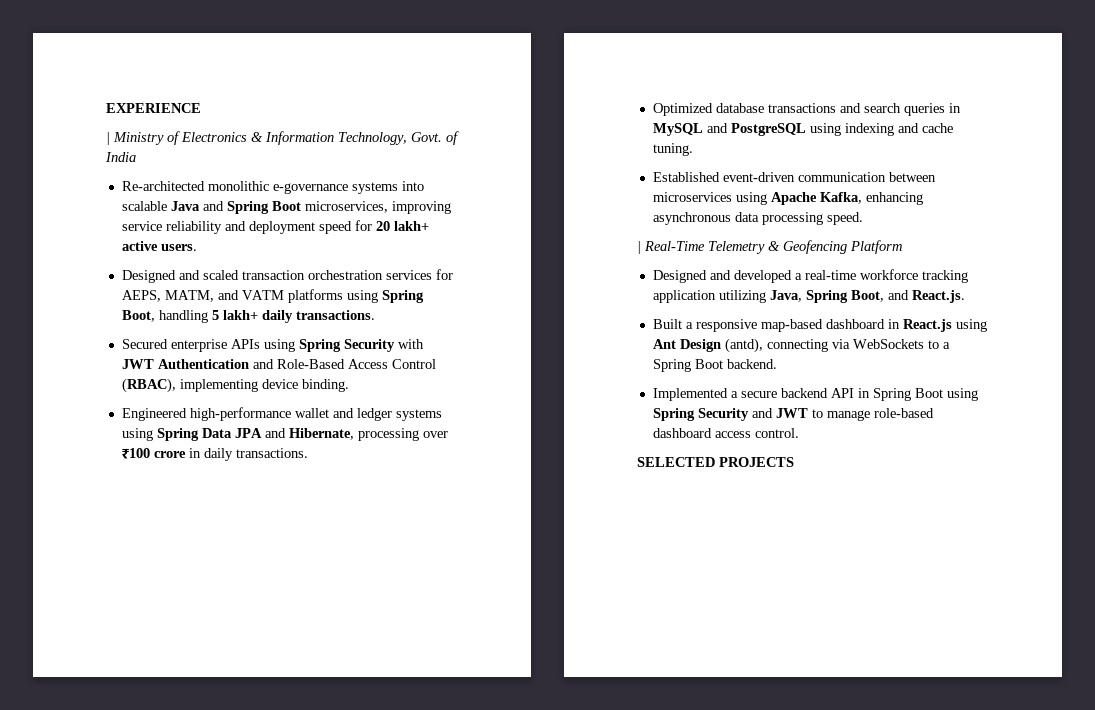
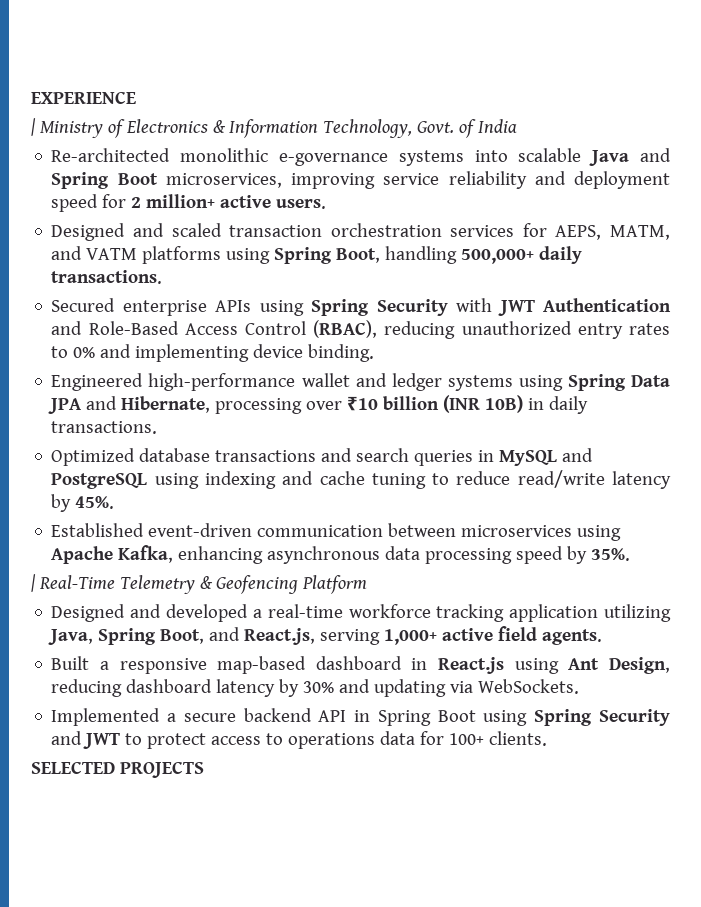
[375,221,429,231] 20 lakh+ -> [131,194,216,208] 2 million+
[211,310,258,320] 5 lakh+ -> [461,249,535,264] 500,000+
(176, 385) none -> [384,321,670,339] [51,344,132,358] reducing unauthorized entry rates to 0% and
[121,448,186,459] ₹100 crore -> [347,395,524,413] ₹10 billion (INR 10B)
[652,143,693,156] tuning. -> [371,470,671,489] [51,494,115,512] tuning to reduce read/write latency by 45%.
[826,212,863,225] speed. -> [516,546,631,564] speed by 35%.
[911,290,965,303] React.js. -> [244,626,603,645] React.js, serving 1,000+ active field agents.
[679,338,950,353] [652,359,777,372] Design (antd), connecting via WebSockets to a Spring Boot backend. -> [609,657,670,674] [51,679,580,697] Design, reducing dashboard latency by 30% and updating via WebSockets.
[826,408,934,421] [652,428,799,438] manage role-based dashboard access control. -> [147,731,548,749] protect access to operations data for 100+ clients.

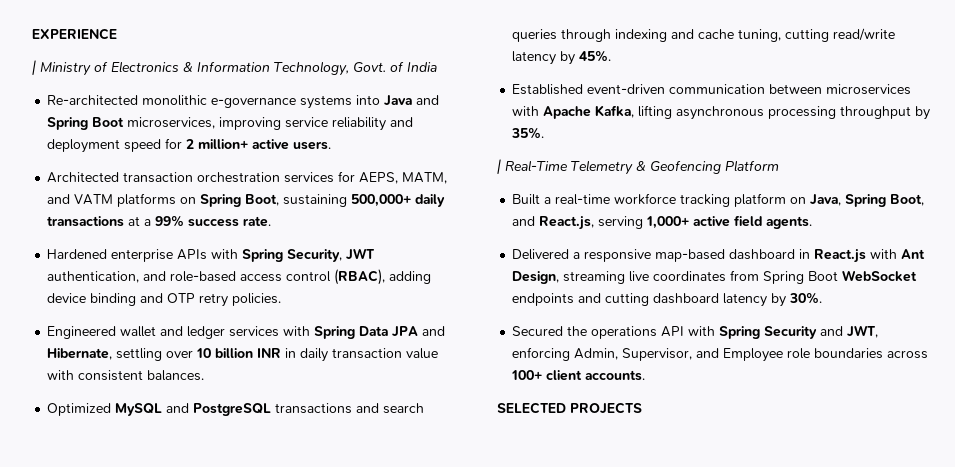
[518,148,582,162] scalable -> (381, 100) none
[51,223,222,241] Designed and scaled -> [47,172,120,183] Architected
[226,246,458,264] using Spring Boot, handling -> [180,194,348,207] on Spring Boot, sustaining
[51,270,163,284] [51,298,671,316] [51,320,670,339] [51,344,375,362] transactions. // Secured enterprise APIs using Spring Security with JWT Authentication and Role-Based Access Control (RBAC), reducing unauthorized entry rates to 0% and implementing device binding. -> [47,215,272,227] [47,248,376,262] [47,269,432,285] [47,293,282,307] transactions at a 99% success rate. // Hardened enterprise APIs with Spring Security, JWT authentication, and role-based access control (RBAC), adding device binding and OTP retry policies.
[148,373,296,391] high-performance -> (117, 332) none
[447,375,563,391] systems using -> [229,326,311,337] services with
[215,395,589,414] [51,421,158,434] [51,448,594,466] [51,471,511,489] processing over ₹10 billion (INR 10B) in daily transactions. // Optimized database transactions and search queries in MySQL and PostgreSQL using indexing and cache tuning to reduce -> [116,348,439,362] [47,370,205,381] [47,403,425,416] [512,29,830,42] settling over 10 billion INR in daily transaction value with consistent balances. // Optimized MySQL and PostgreSQL transactions and search queries through indexing and cache tuning, cutting
[577,525,622,541] using -> [512,106,540,116] with
[178,546,564,564] enhancing asynchronous data processing speed -> [638,105,912,120] lifting asynchronous processing throughput
[51,604,249,622] Designed and developed -> [512,194,541,205] Built
[509,604,671,622] application utilizing -> [734,193,807,207] platform on
[51,656,90,670] Built -> [512,249,570,260] Delivered
[514,658,559,674] using -> [870,249,898,259] with
[51,679,580,697] [51,708,670,726] [51,731,548,749] reducing dashboard latency by 30% and updating via WebSockets. // Implemented a secure backend API in Spring Boot using Spring Security and JWT to protect access to operations data for 100+ clients. -> [563,270,918,284] [512,292,823,307] [512,325,879,339] [512,347,929,362] [511,370,646,381] streaming live coordinates from Spring Boot WebSocket endpoints and cutting dashboard latency by 30%. // Secured the operations API with Spring Security and JWT, enforcing Admin, Supervisor, and Employee role boundaries across 100+ client accounts.

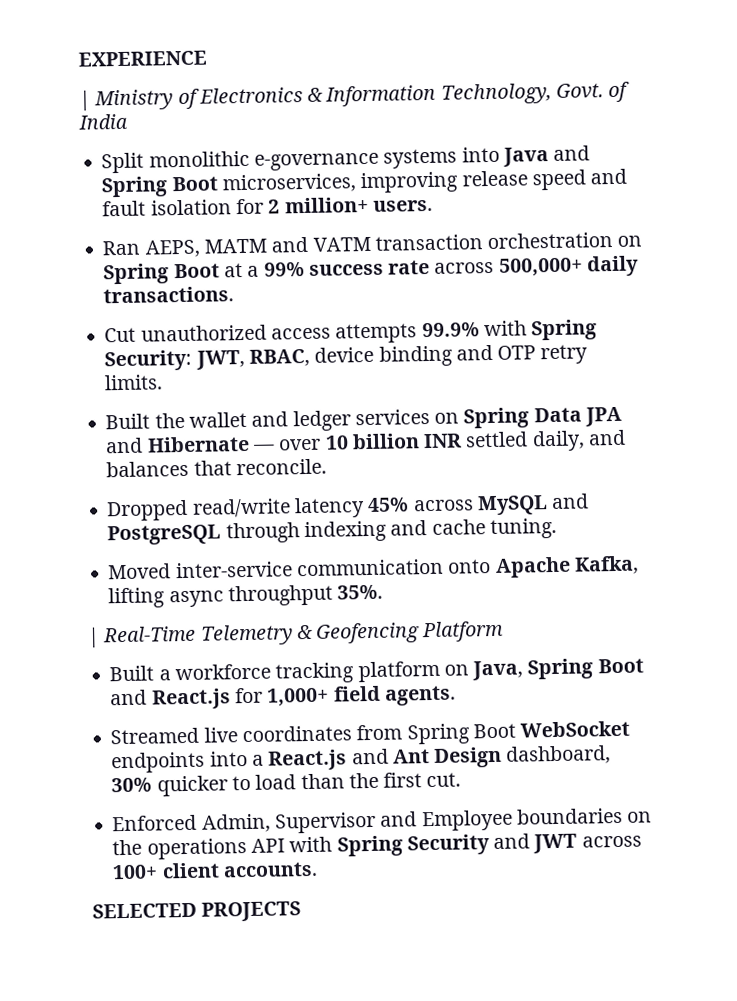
[47,95,139,105] Re-architected -> [101,152,145,174] Split
[285,117,414,131] [47,139,162,153] service reliability and deployment speed -> [461,168,628,191] [102,199,232,217] release speed and fault isolation
[252,139,290,150] active -> (369, 205) none
[47,171,448,184] [47,193,446,207] [47,215,272,227] [47,248,376,262] [47,269,432,285] Architected transaction orchestration services for AEPS, MATM, and VATM platforms on Spring Boot, sustaining 500,000+ daily transactions at a 99% success rate. // Hardened enterprise APIs with Spring Security, JWT authentication, and role-based access control (RBAC), adding -> [102,231,643,258] [103,255,639,285] [103,286,235,304] [104,319,598,344] [104,348,310,372] Ran AEPS, MATM and VATM transaction orchestration on Spring Boot at a 99% success rate across 500,000+ daily transactions. // Cut unauthorized access attempts 99.9% with Spring Security: JWT, RBAC,
[232,293,282,306] [47,326,117,339] policies. // Engineered -> [104,374,164,391] [105,412,185,430] limits. // Built the
[283,326,311,336] with -> [434,412,460,424] on
[47,348,163,361] Hibernate, settling -> [146,435,275,453] Hibernate —
[285,348,439,362] [47,370,205,381] [47,403,425,416] [512,28,896,42] [512,50,612,65] [512,84,912,95] [512,105,931,120] in daily transaction value with consistent balances. // Optimized MySQL and PostgreSQL transactions and search queries through indexing and cache tuning, cutting read/write latency by 45%. // Established event-driven communication between microservices with Apache Kafka, lifting asynchronous processing throughput by -> [465,429,626,452] [106,458,327,478] [106,493,590,522] [107,517,557,546] [108,555,639,580] [108,584,333,609] settled daily, and balances that reconcile. // Dropped read/write latency 45% across MySQL and PostgreSQL through indexing and cache tuning. // Moved inter-service communication onto Apache Kafka, lifting async throughput
[555,194,611,205] real-time -> (171, 675) none
[890,194,925,206] [512,215,813,230] [512,249,926,263] [512,271,626,284] Boot, and React.js, serving 1,000+ active field agents. // Delivered a responsive map-based dashboard in React.js with Ant Design, streaming -> [597,658,644,674] [110,685,456,710] [110,727,200,745] Boot and React.js for 1,000+ field agents. // Streamed
[578,292,823,307] [512,326,564,336] and cutting dashboard latency by 30%. // Secured -> [209,745,612,771] [111,772,462,797] [112,807,653,834] into a React.js and Ant Design dashboard, 30% quicker to load than the first cut. // Enforced Admin, Supervisor and Employee boundaries on
[847,325,879,338] [512,347,884,362] JWT, enforcing Admin, Supervisor, and Employee role boundaries -> [533,833,578,854] JWT

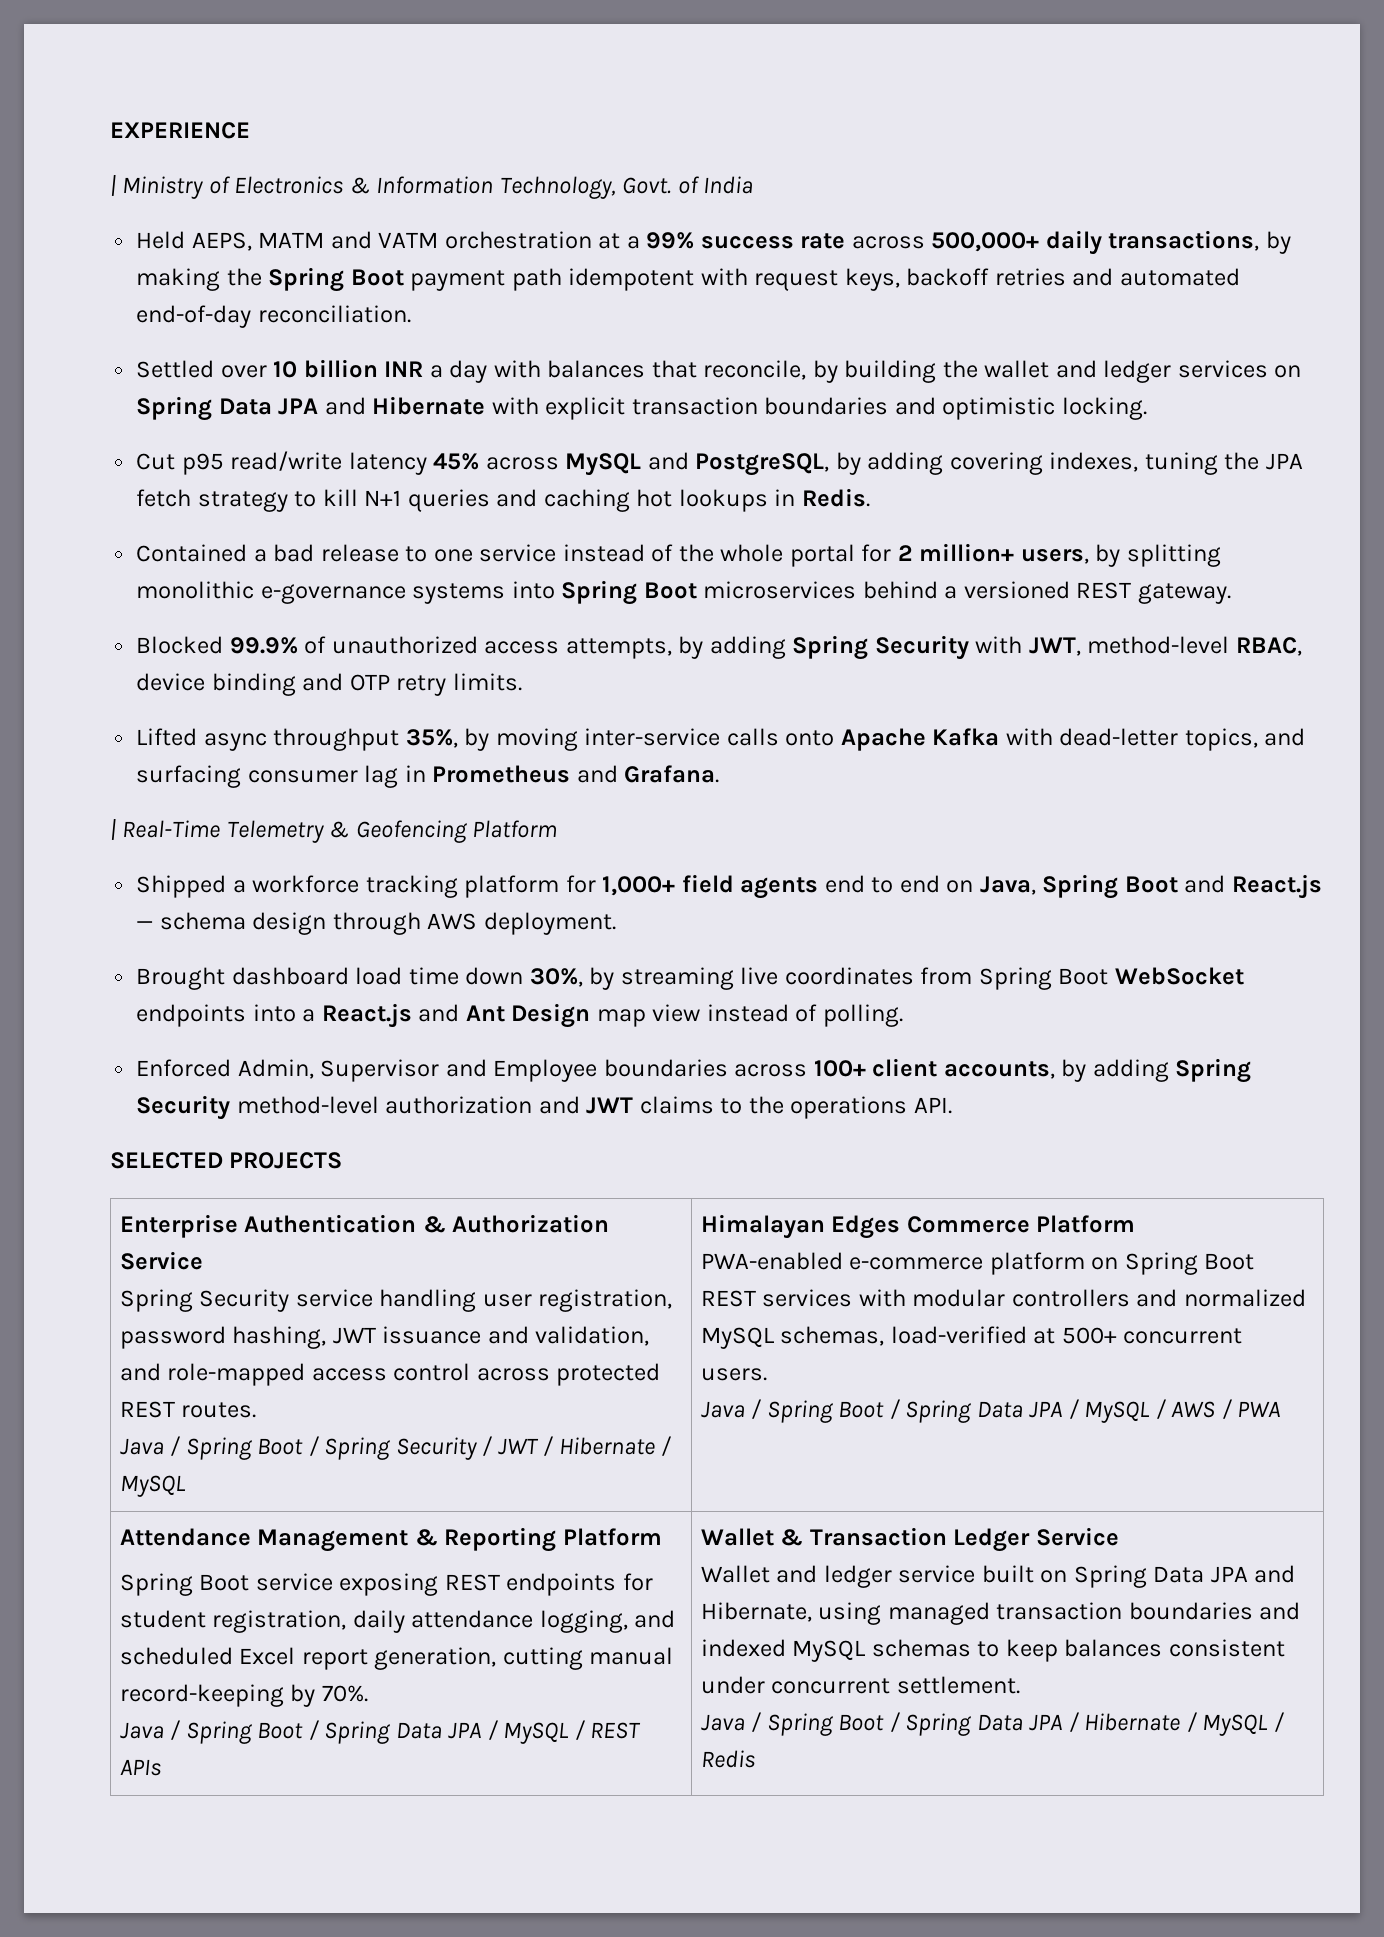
[101,145,591,174] [101,168,628,198] [102,196,433,217] [102,231,643,258] [103,263,220,285] Split monolithic e-governance systems into Java and Spring Boot microservices, improving release speed and fault isolation for 2 million+ users. // Ran AEPS, MATM and VATM transaction orchestration on Spring Boot -> [136,231,592,251] Held AEPS, MATM and VATM orchestration
[103,286,235,304] [104,319,598,344] [104,344,589,372] [104,374,164,391] [105,413,151,430] transactions. // Cut unauthorized access attempts 99.9% with Spring Security: JWT, RBAC, device binding and OTP retry limits. // Built -> [1108,230,1291,254] [136,267,1240,292] [136,305,411,328] [136,359,937,383] transactions, by making the Spring Boot payment path idempotent with request keys, backoff retries and automated end-of-day reconciliation. // Settled over 10 billion INR a day with balances that reconcile, by building
[252,429,626,452] [106,458,327,478] [106,499,189,522] — over 10 billion INR settled daily, and balances that reconcile. // Dropped -> [491,397,1147,420] [136,453,224,475] with explicit transaction boundaries and optimistic locking. // Cut p95
[107,517,557,546] [108,555,639,580] [108,584,384,609] PostgreSQL through indexing and cache tuning. // Moved inter-service communication onto Apache Kafka, lifting async throughput 35%. -> [695,452,1303,476] [136,488,870,512] [136,543,1221,567] [136,580,1231,605] [136,635,1302,660] [136,673,522,696] [136,728,1306,751] [136,765,720,788] PostgreSQL, by adding covering indexes, tuning the JPA fetch strategy to kill N+1 queries and caching hot lookups in Redis. // Contained a bad release to one service instead of the whole portal for 2 million+ users, by splitting monolithic e-governance systems into Spring Boot microservices behind a versioned REST gateway. // Blocked 99.9% of unauthorized access attempts, by adding Spring Security with JWT, method-level RBAC, device binding and OTP retry limits. // Lifted async throughput 35%, by moving inter-service calls onto Apache Kafka with dead-letter topics, and surfacing consumer lag in Prometheus and Grafana.
[109,665,155,682] Built -> [136,875,227,898] Shipped
(440, 671) none -> [565,874,940,899] for 1,000+ field agents end to end
[234,685,456,707] [110,727,200,745] for 1,000+ field agents. // Streamed -> [136,912,616,935] [136,967,734,990] — schema design through AWS deployment. // Brought dashboard load time down 30%, by streaming
[506,745,612,765] [111,772,462,797] dashboard, 30% quicker to load than the first cut. -> [596,1004,903,1027] map view instead of polling.
[627,811,653,823] [112,833,642,860] [112,861,318,880] [92,901,302,922] on the operations API with Spring Security and JWT across 100+ client accounts. // SELECTED PROJECTS -> [734,1058,1252,1083] [136,1095,952,1120] [110,1152,343,1169] [119,1214,610,1238] [119,1251,203,1270] [119,1289,673,1312] [119,1326,650,1349] [119,1363,661,1386] [119,1401,257,1418] [119,1436,673,1460] [119,1475,186,1497] [700,1214,1136,1239] [700,1252,1255,1275] [700,1289,1306,1307] [700,1326,1243,1349] [700,1368,767,1381] [700,1399,1280,1423] [119,1527,662,1552] [119,1573,653,1596] [119,1610,676,1633] [119,1647,674,1670] [119,1684,368,1707] [119,1720,642,1744] [119,1759,161,1776] [700,1527,1119,1552] [700,1565,1296,1588] [700,1602,1301,1625] [700,1639,1285,1662] [700,1676,1020,1694] [700,1712,1285,1736] [700,1750,755,1768] across 100+ client accounts, by adding Spring Security method-level authorization and JWT claims to the operations API. // SELECTED PROJECTS // Enterprise Authentication & Authorization Service // Spring Security service handling user registration, password hashing, JWT issuance and validation, and role-mapped access control across protected REST routes. // Java / Spring Boot / Spring Security / JWT / Hibernate / MySQL | Himalayan Edges Commerce Platform // PWA-enabled e-commerce platform on Spring Boot REST services with modular controllers and normalized MySQL schemas, load-verified at 500+ concurrent users. // Java / Spring Boot / Spring Data JPA / MySQL / AWS / PWA // Attendance Management & Reporting Platform // Spring Boot service exposing REST endpoints for student registration, daily attendance logging, and scheduled Excel report generation, cutting manual record-keeping by 70%. // Java / Spring Boot / Spring Data JPA / MySQL / REST APIs | Wallet & Transaction Ledger Service // Wallet and ledger service built on Spring Data JPA and Hibernate, using managed transaction boundaries and indexed MySQL schemas to keep balances consistent under concurrent settlement. // Java / Spring Boot / Spring Data JPA / Hibernate / MySQL / Redis

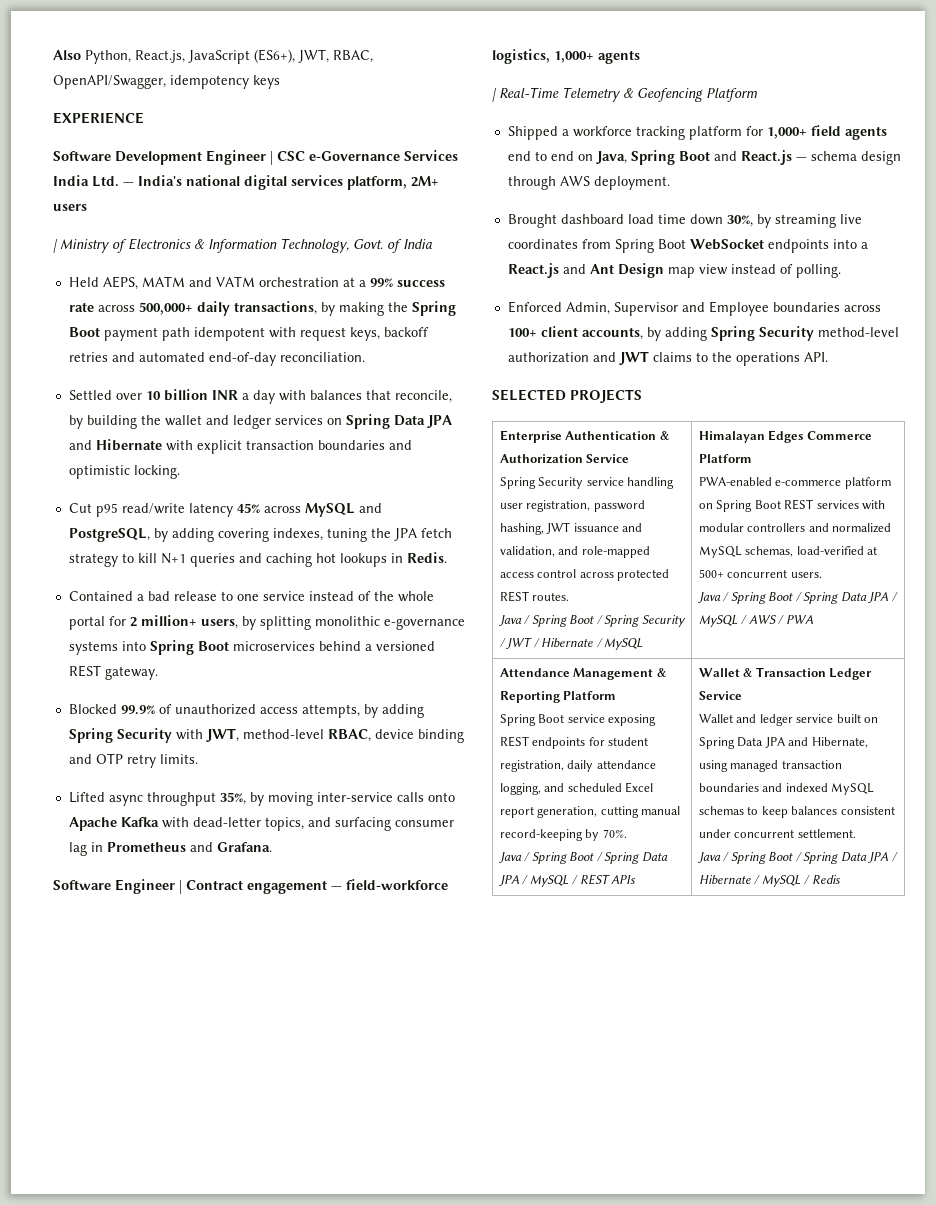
[110,122,250,139] EXPERIENCE -> [53,49,373,64] [53,75,280,89] [53,112,144,124] [53,150,458,165] [53,175,439,190] [53,204,87,211] Also Python, React.js, JavaScript (ES6+), JWT, RBAC, OpenAPI/Swagger, idempotency keys // EXPERIENCE // Software Development Engineer | CSC e-Governance Services India Ltd. — India's national digital services platform, 2M+ users
(720, 774) none -> [53,879,448,894] [492,49,640,64] // Software Engineer | Contract engagement — field-workforce logistics, 1,000+ agents

